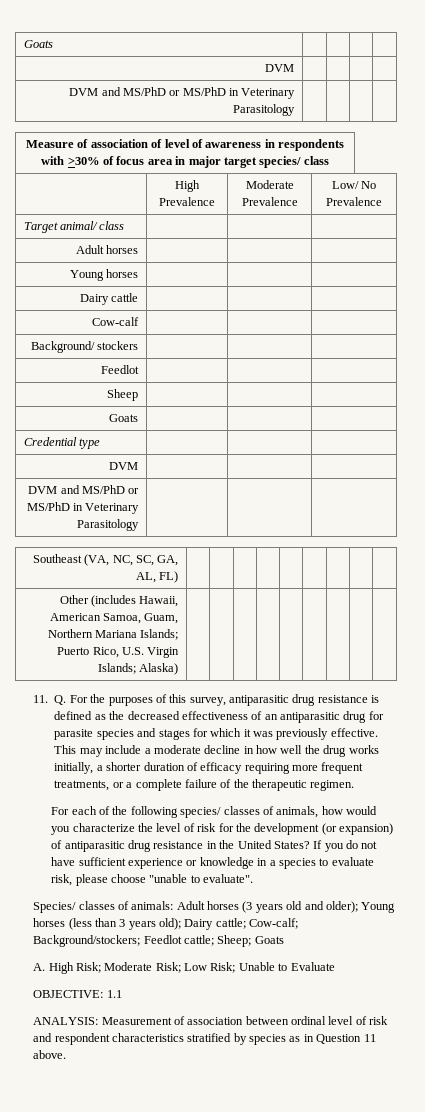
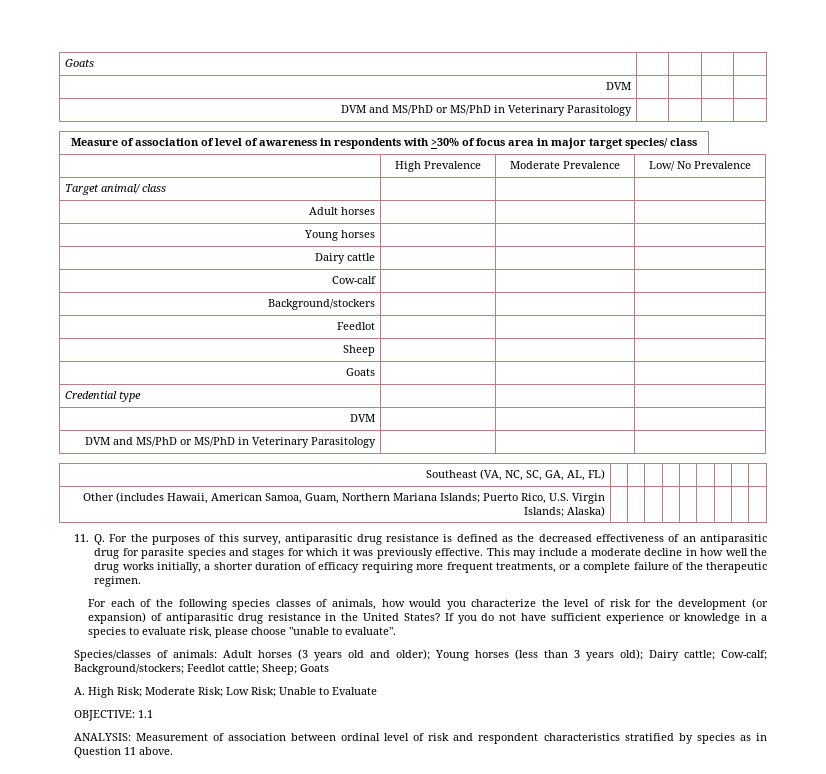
[31,341,139,353] Background/ stockers -> [268,299,376,310] Background/stockers
[180,807,222,818] species/ -> [232,599,271,610] species
[33,901,115,913] Species/ classes -> [73,650,151,661] Species/classes

